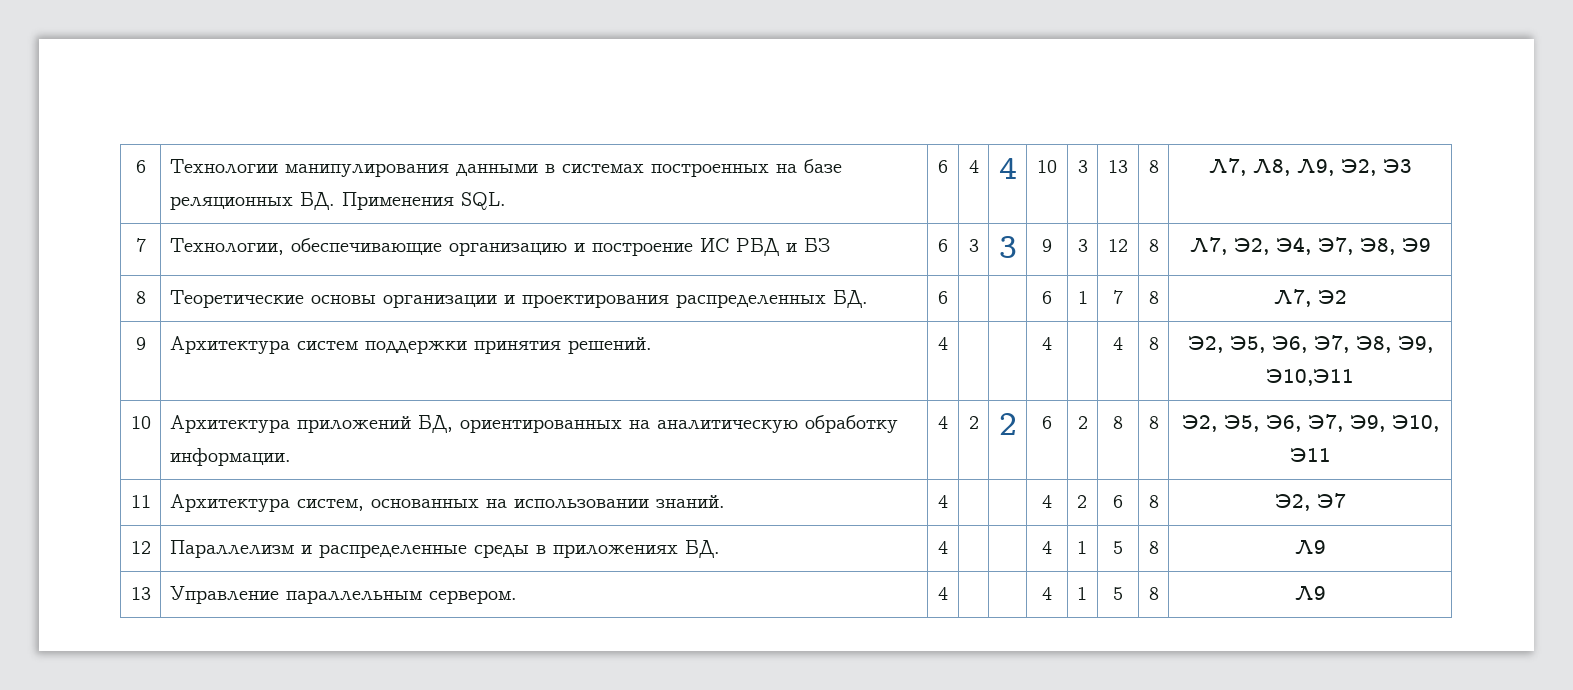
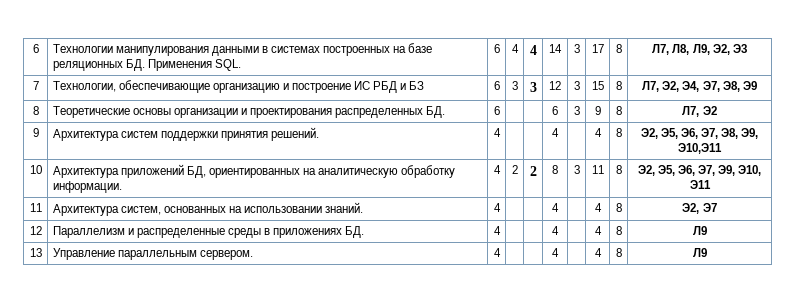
[1037,160,1057,173] [1077,160,1088,173] [1108,160,1128,173] 10 | 3 | 13 -> [549,44,562,53] [573,44,580,53] [591,44,604,53] 14 | 3 | 17
[1042,239,1052,252] [1077,239,1088,252] [1108,239,1128,252] 9 | 3 | 12 -> [549,81,561,90] [573,81,580,90] [591,81,604,90] 12 | 3 | 15
[1077,291,1088,304] [1113,290,1123,304] 1 | 7 -> [573,106,580,115] [594,106,601,115] 3 | 9
[1042,416,1052,429] [1077,416,1088,429] [1113,416,1123,429] 6 | 2 | 8 -> [552,165,558,174] [573,165,580,174] [591,165,604,174] 8 | 3 | 11
[1076,495,1087,508] [1113,495,1123,508] 2 | 6 -> [594,203,602,212] | 4
[1076,541,1087,554] [1113,541,1123,554] 1 | 5 -> [594,226,602,235] | 4
[1076,587,1087,600] [1113,587,1123,600] 1 | 5 -> [594,248,602,257] | 4

